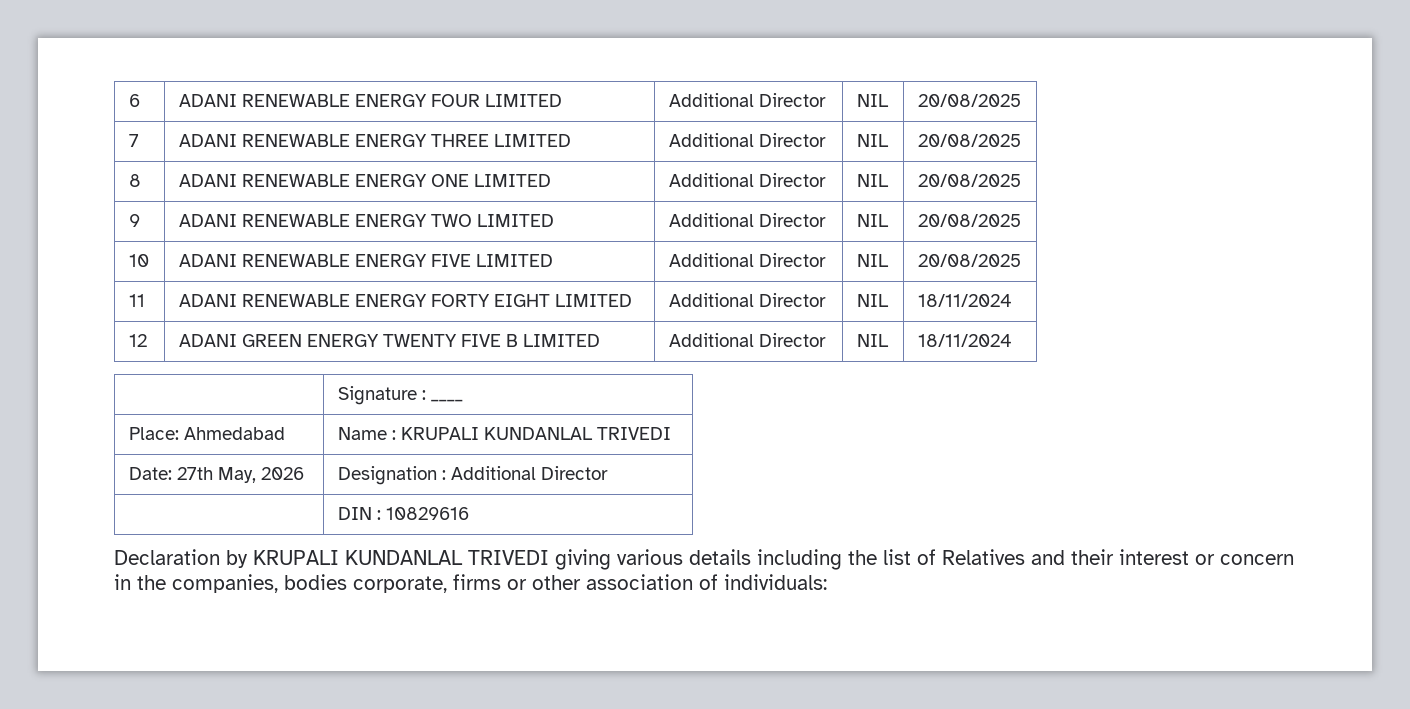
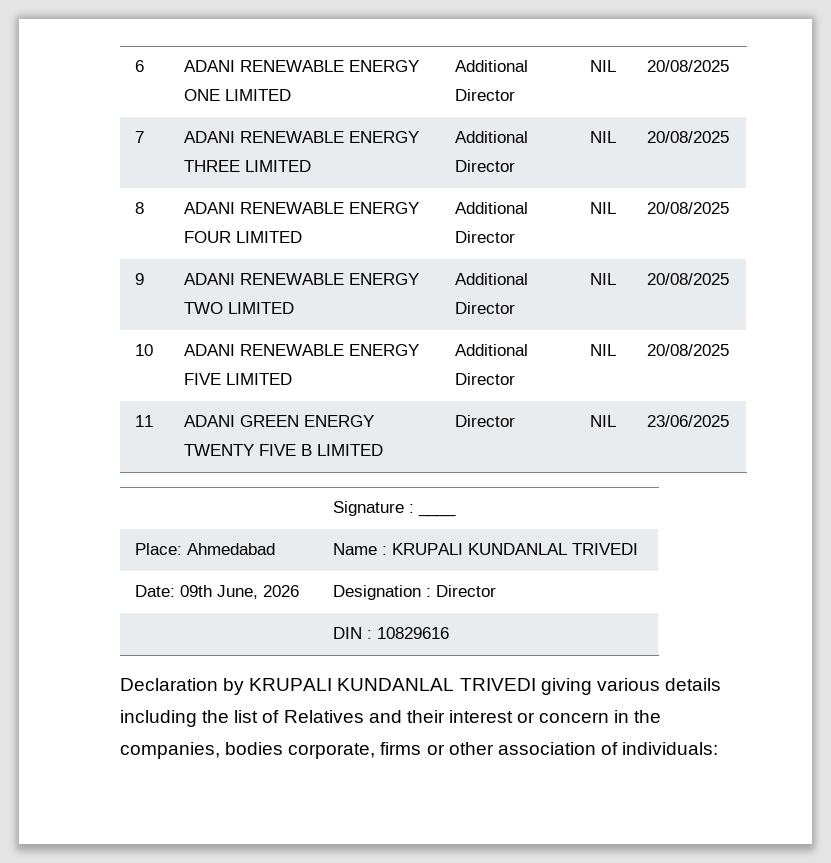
[430,94,480,107] FOUR -> [184,89,221,101] ONE
[430,174,469,187] ONE -> [184,231,232,243] FOUR
[178,294,632,307] [668,293,826,307] [856,294,889,307] [917,294,1012,307] [128,334,147,347] | ADANI RENEWABLE ENERGY FORTY EIGHT LIMITED | Additional Director | NIL | 18/11/2024 // 12 -> (154, 421) none
[668,333,826,347] [856,334,889,347] [917,334,1012,347] Additional Director | NIL | 18/11/2024 -> [455,415,516,427] [590,415,617,427] [647,415,730,427] Director | NIL | 23/06/2025
[176,467,256,483] 27th May, -> [180,585,259,599] 09th June,
[450,466,536,480] Additional -> (432, 592) none

